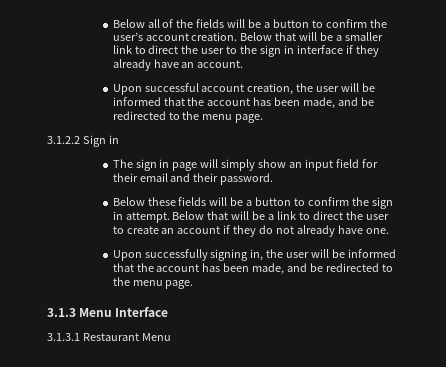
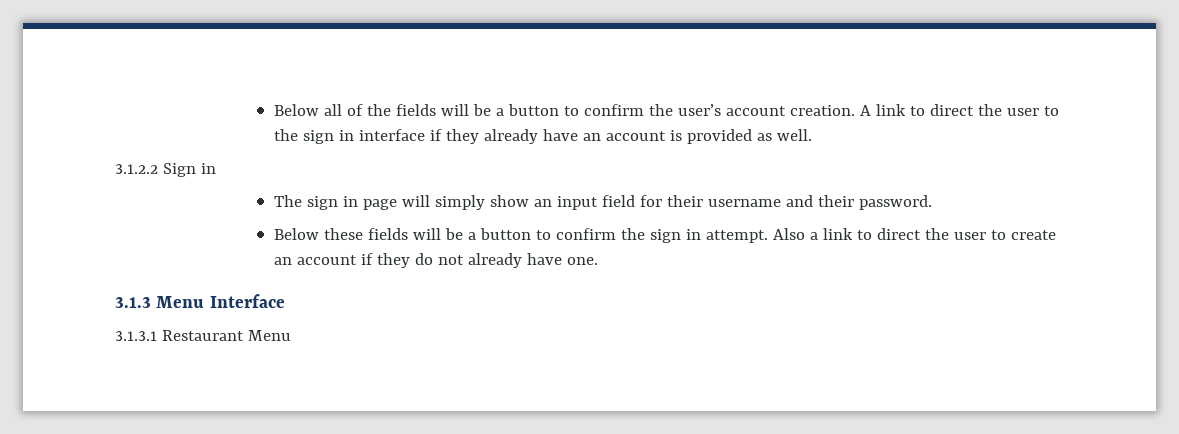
[240,32,384,41] Below that will be a smaller -> [859,105,871,116] A
[197,60,244,68] [112,83,376,95] [112,97,375,109] [112,111,264,123] account. // Upon successful account creation, the user will be informed that the account has been made, and be redirected to the menu page. -> [605,129,812,144] account is provided as well.
[139,173,168,182] email -> [707,199,781,207] username
[172,211,266,220] Below that will be -> [772,228,805,240] Also
[112,249,397,261] [112,263,394,275] [112,277,194,289] // Upon successfully signing in, the user will be informed that the account has been made, and be redirected to the menu page. -> (598, 261) none

